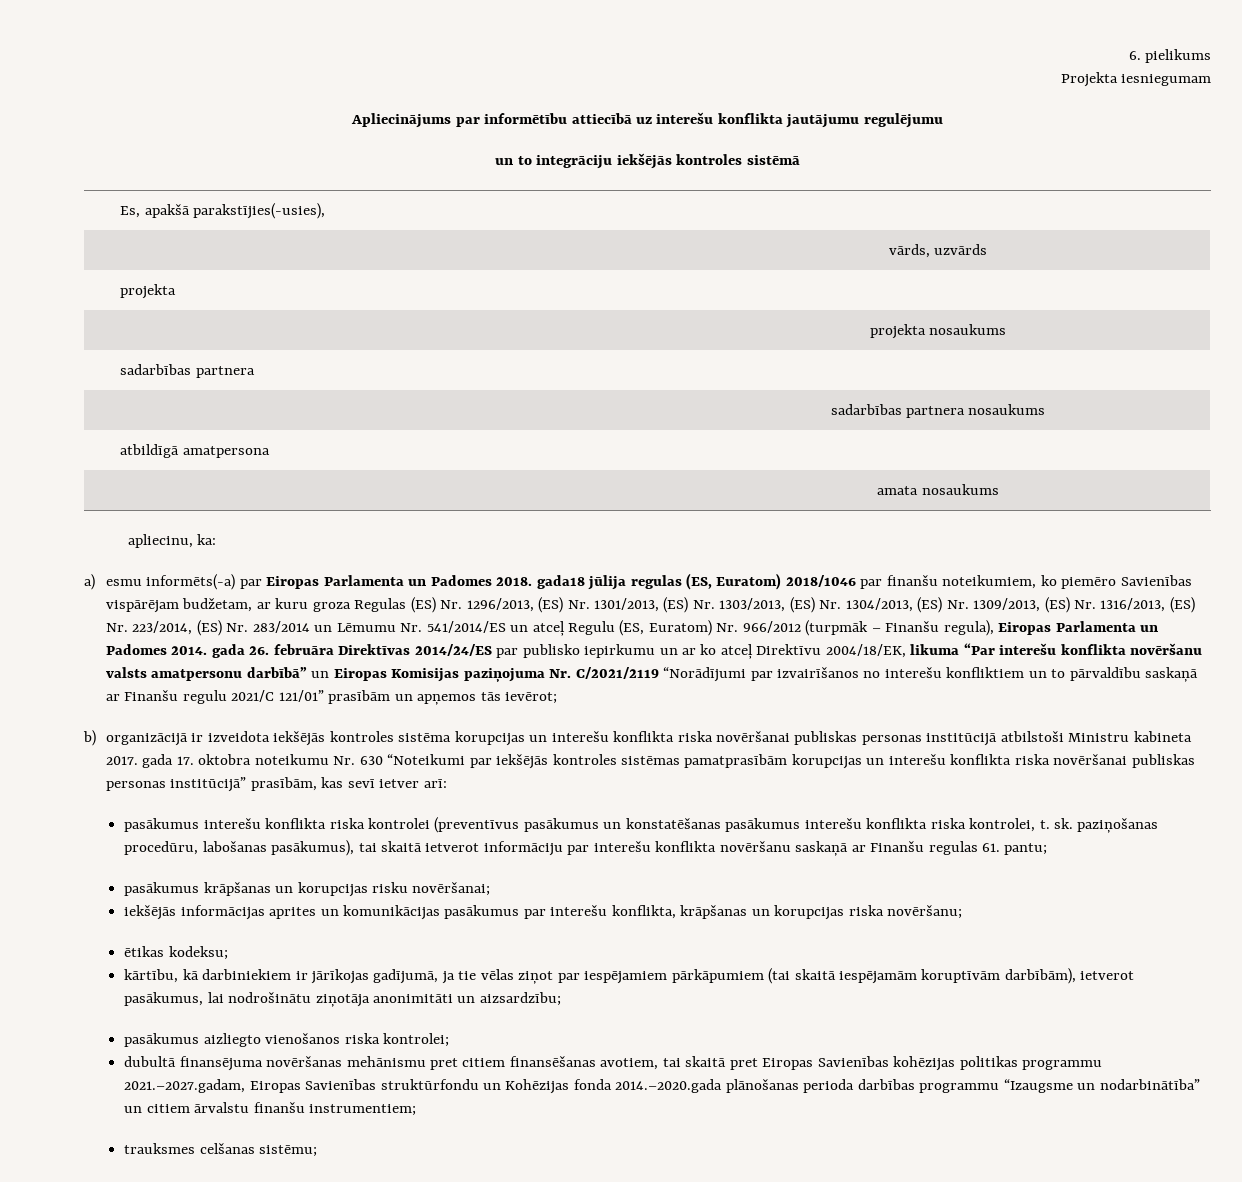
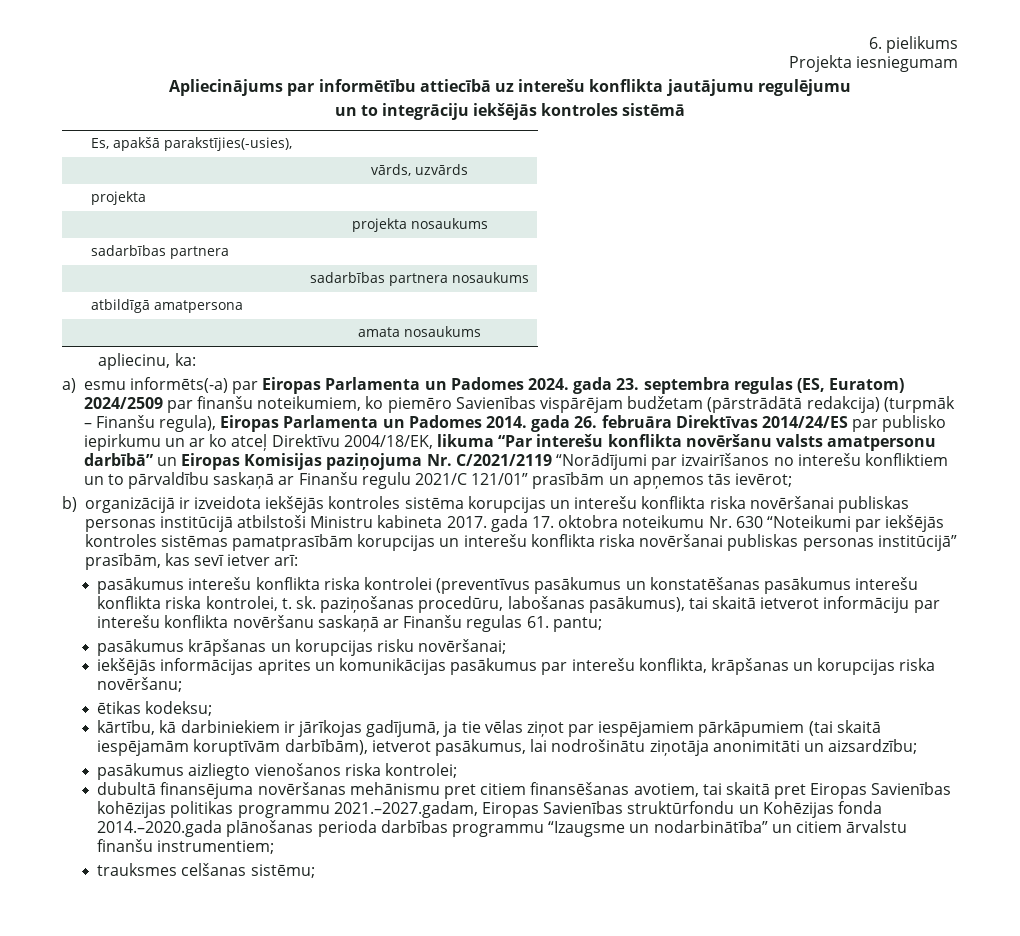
[496,575,627,590] 2018. gada18 jūlija -> [528,377,730,394] 2024. gada 23. septembra
[785,575,856,587] 2018/1046 -> [83,397,163,409] 2024/2509
[182,597,1195,613] [106,620,801,636] budžetam, ar kuru groza Regulas (ES) Nr. 1296/2013, (ES) Nr. 1301/2013, (ES) Nr. 1303/2013, (ES) Nr. 1304/2013, (ES) Nr. 1309/2013, (ES) Nr. 1316/2013, (ES) Nr. 223/2014, (ES) Nr. 283/2014 un Lēmumu Nr. 541/2014/ES un atceļ Regulu (ES, Euratom) Nr. 966/2012 -> [627,396,880,413] budžetam (pārstrādātā redakcija)

